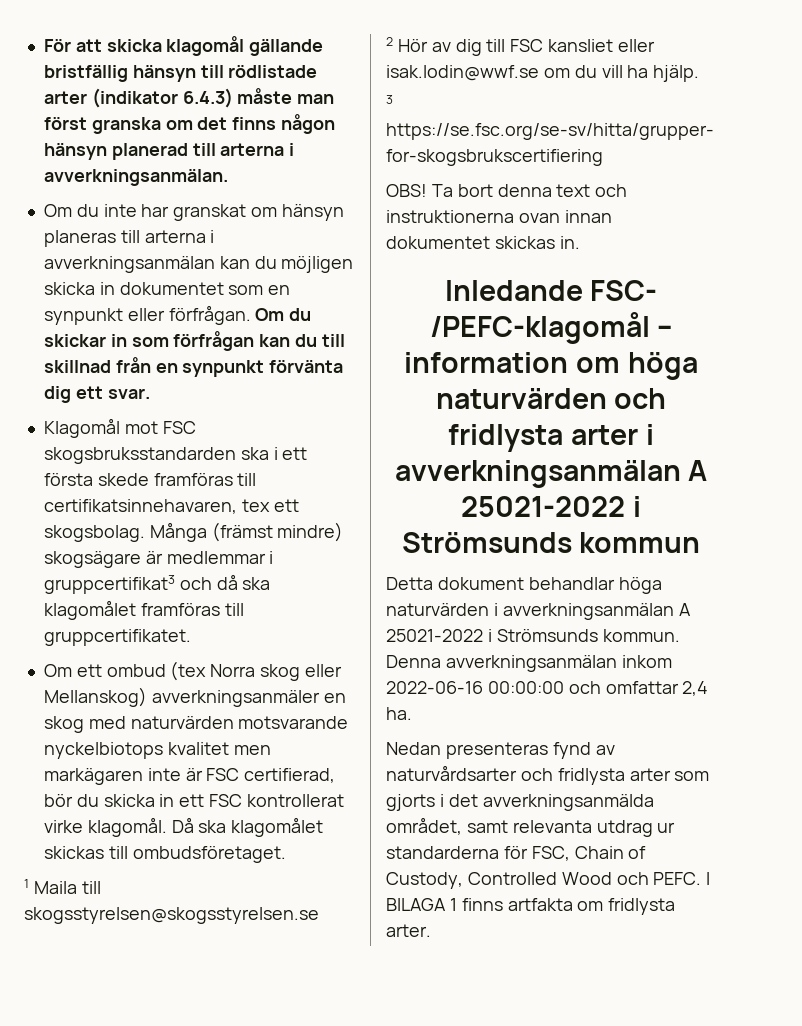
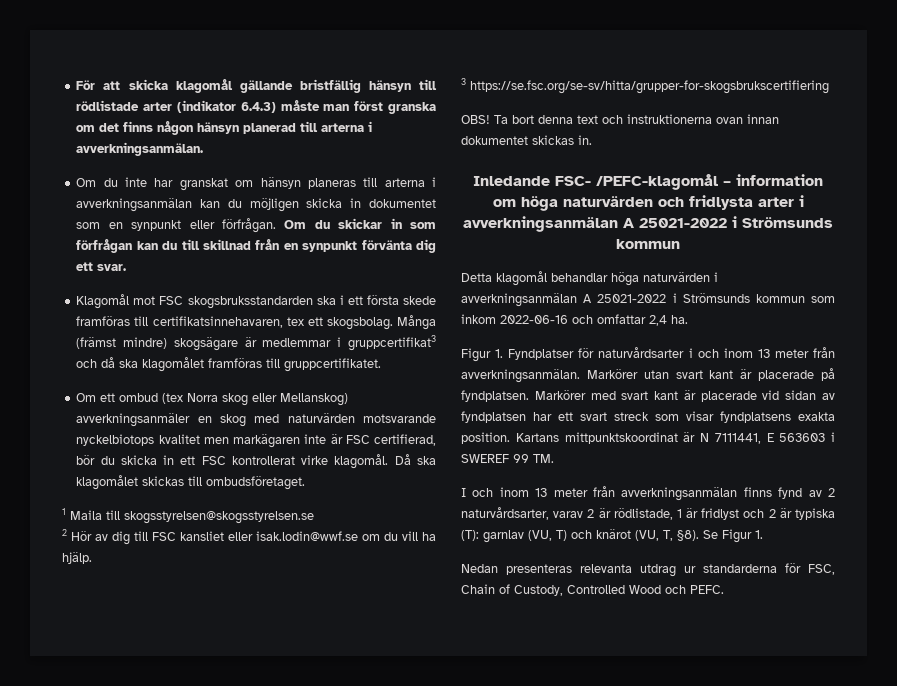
[437,577,524,590] dokument -> [496,271,547,286] klagomål
[602,629,680,642] [386,655,617,672] kommun. Denna avverkningsanmälan -> [755,294,835,303] kommun som
[487,681,564,694] 00:00:00 -> (568, 319) none
[386,742,615,759] [386,765,710,785] [386,794,654,811] [386,817,508,835] Nedan presenteras fynd av naturvårdsarter och fridlysta arter som gjorts i det avverkningsanmälda området, samt -> [461,347,836,362] [461,368,835,383] [461,390,835,402] [461,411,835,423] [461,432,835,444] [461,454,554,463] [461,486,835,501] [461,507,835,520] [461,529,763,543] [461,564,572,575] Figur 1. Fyndplatser för naturvårdsarter i och inom 13 meter från avverkningsanmälan. Markörer utan svart kant är placerade på fyndplatsen. Markörer med svart kant är placerade vid sidan av fyndplatsen har ett svart streck som visar fyndplatsens exakta position. Kartans mittpunktskoordinat är N 7111441, E 563603 i SWEREF 99 TM. // I och inom 13 meter från avverkningsanmälan finns fynd av 2 naturvårdsarter, varav 2 är rödlistade, 1 är fridlyst och 2 är typiska (T): garnlav (VU, T) och knärot (VU, T, §8). Se Figur 1. // Nedan presenteras
[706,872,711,885] [386,898,676,915] [386,924,431,937] I BILAGA 1 finns artfakta om fridlysta arter. -> (724, 589) none

